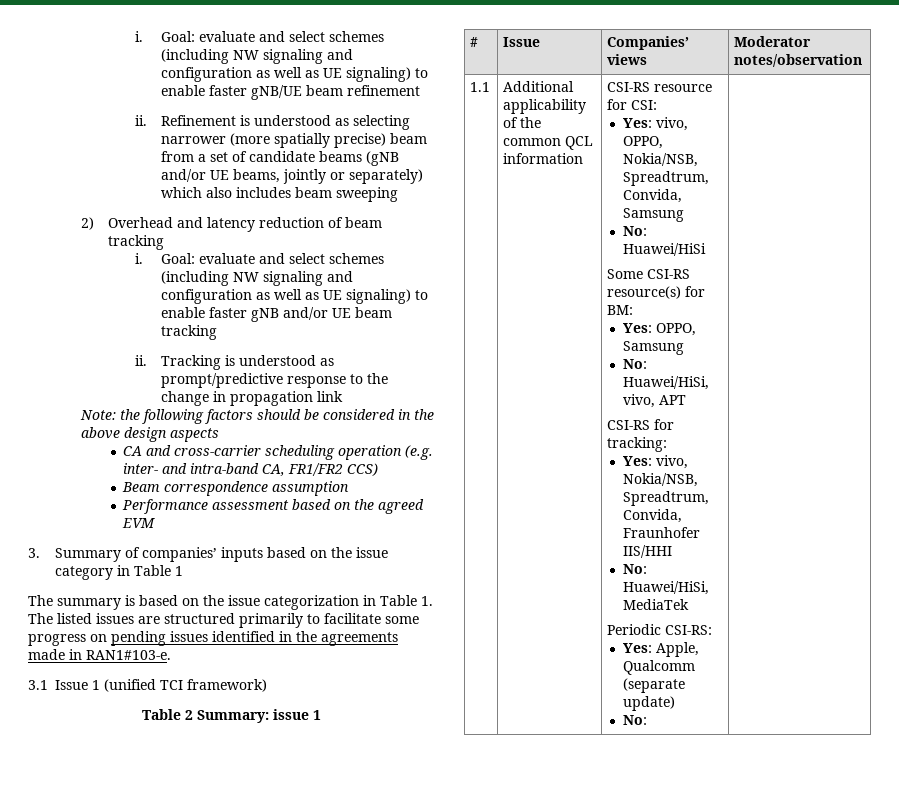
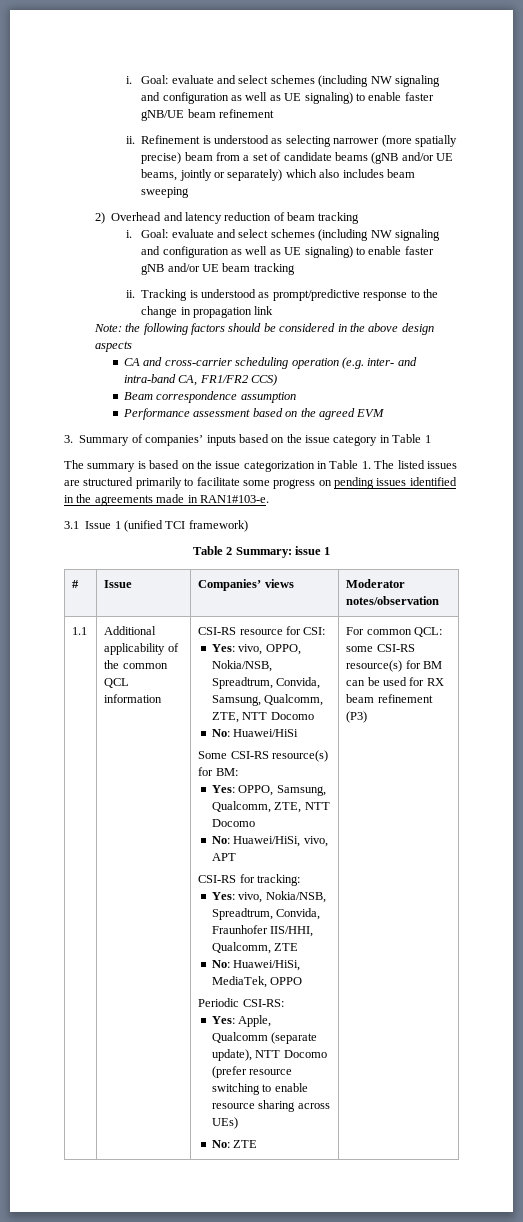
[622,208,684,222] Samsung -> [212,694,324,706] [212,712,314,723] Samsung, Qualcomm, ZTE, NTT Docomo
[622,341,684,355] Samsung -> [276,785,326,796] [212,801,330,813] [212,819,256,827] Samsung, Qualcomm, ZTE, NTT Docomo
[622,545,672,558] [622,564,647,574] [622,581,709,595] [622,599,689,610] IIS/HHI // No: Huawei/HiSi, MediaTek -> [270,926,314,937] [212,942,299,954] [212,960,301,971] [212,976,303,988] IIS/HHI, Qualcomm, ZTE // No: Huawei/HiSi, MediaTek, OPPO
[622,696,675,711] [622,715,647,725] update) // No: | -> [212,1049,327,1061] [212,1066,293,1078] [212,1083,308,1095] [212,1100,330,1112] [212,1117,239,1129] [212,1140,258,1148] [346,627,443,637] [346,644,415,652] [346,660,443,672] [346,677,444,686] [346,694,433,703] [346,711,368,723] update), NTT Docomo (prefer resource switching to enable resource sharing across UEs) // No: ZTE | For common QCL: some CSI-RS resource(s) for BM can be used for RX beam refinement (P3)

